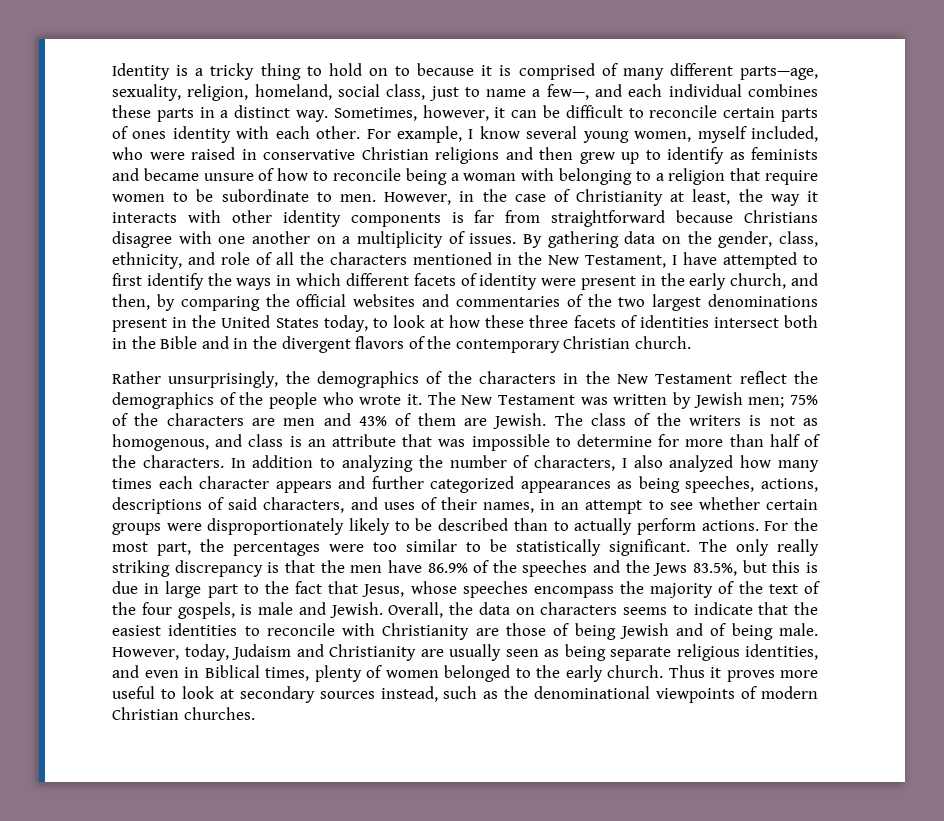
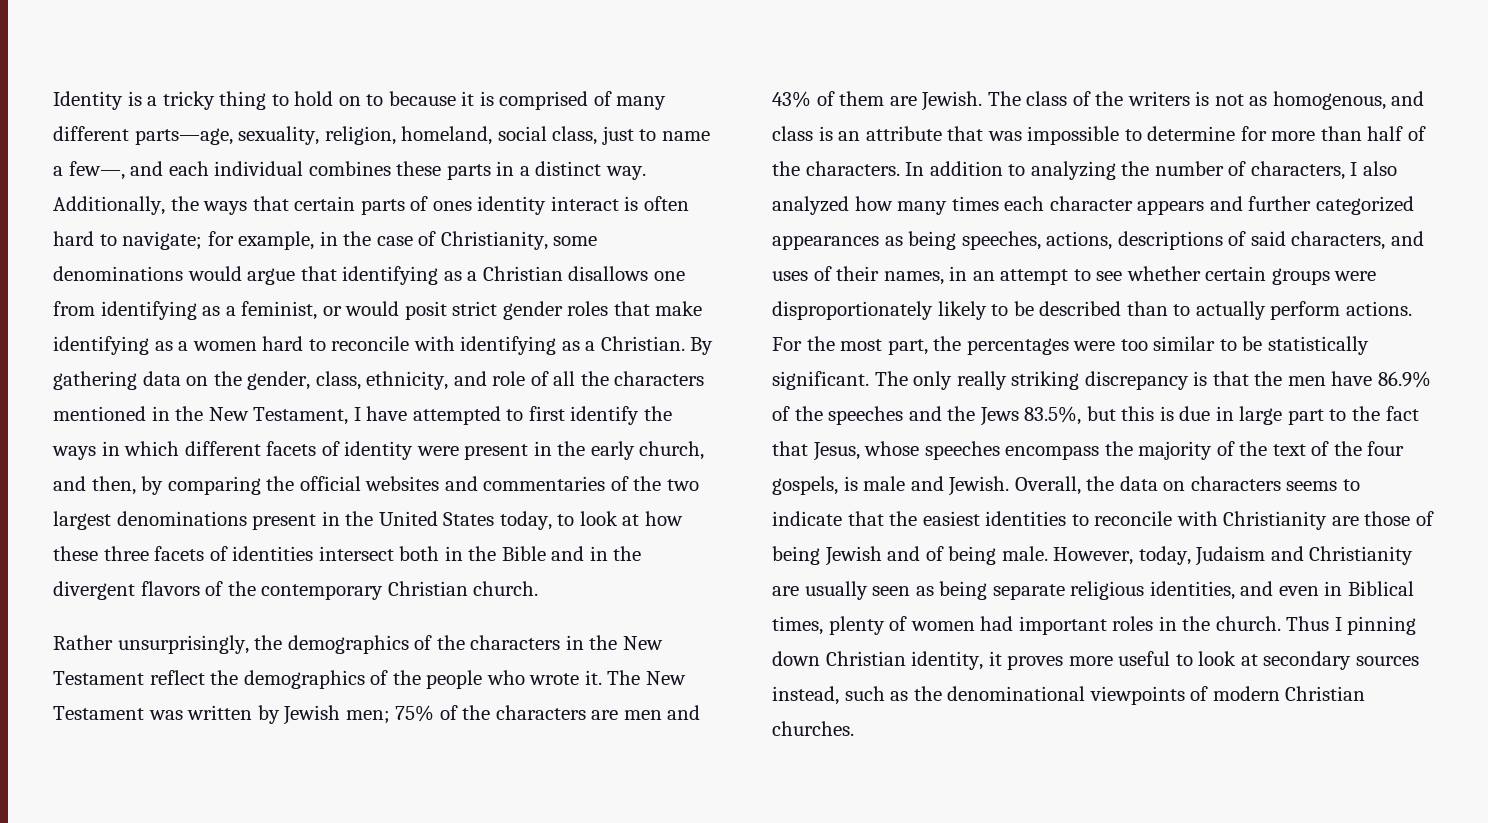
[333,105,718,121] Sometimes, however, it can be difficult to reconcile -> [53,196,289,215] Additionally, the ways that
[236,126,819,143] [112,147,818,164] [112,168,818,185] [112,189,818,206] [112,210,818,227] [112,231,517,248] with each other. For example, I know several young women, myself included, who were raised in conservative Christian religions and then grew up to identify as feminists and became unsure of how to reconcile being a woman with belonging to a religion that require women to be subordinate to men. However, in the case of Christianity at least, the way it interacts with other identity components is far from straightforward because Christians disagree with one another on a multiplicity of issues. -> [550,196,689,211] [53,231,598,250] [53,266,685,285] [53,301,703,320] [53,336,685,355] interact is often hard to navigate; for example, in the case of Christianity, some denominations would argue that identifying as a Christian disallows one from identifying as a feminist, or would posit strict gender roles that make identifying as a women hard to reconcile with identifying as a Christian.
[444,665,705,682] belonged to the early church. Thus -> [980,616,1417,635] [772,651,984,670] had important roles in the church. Thus I pinning down Christian identity,

